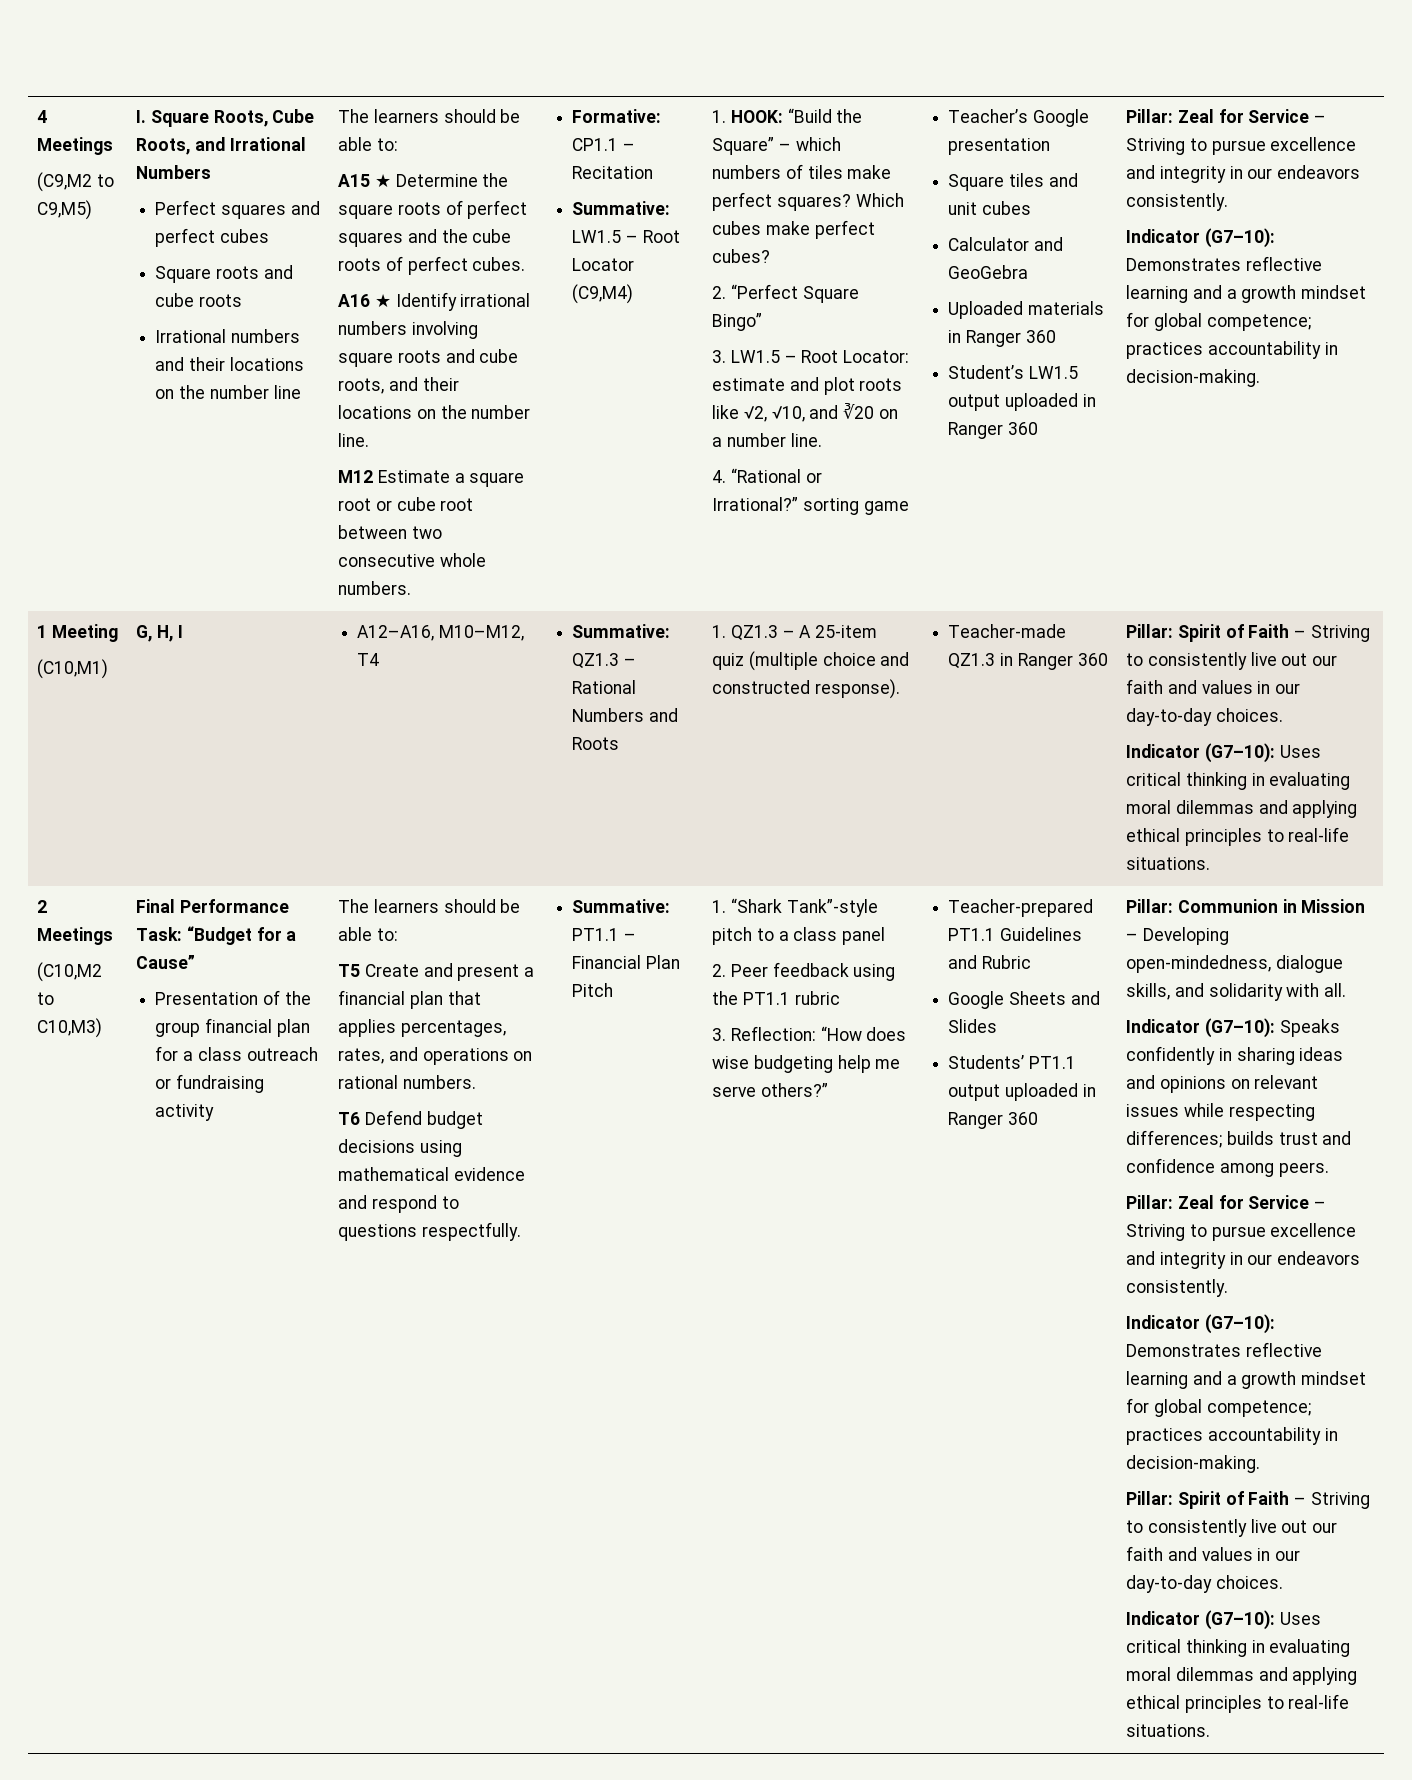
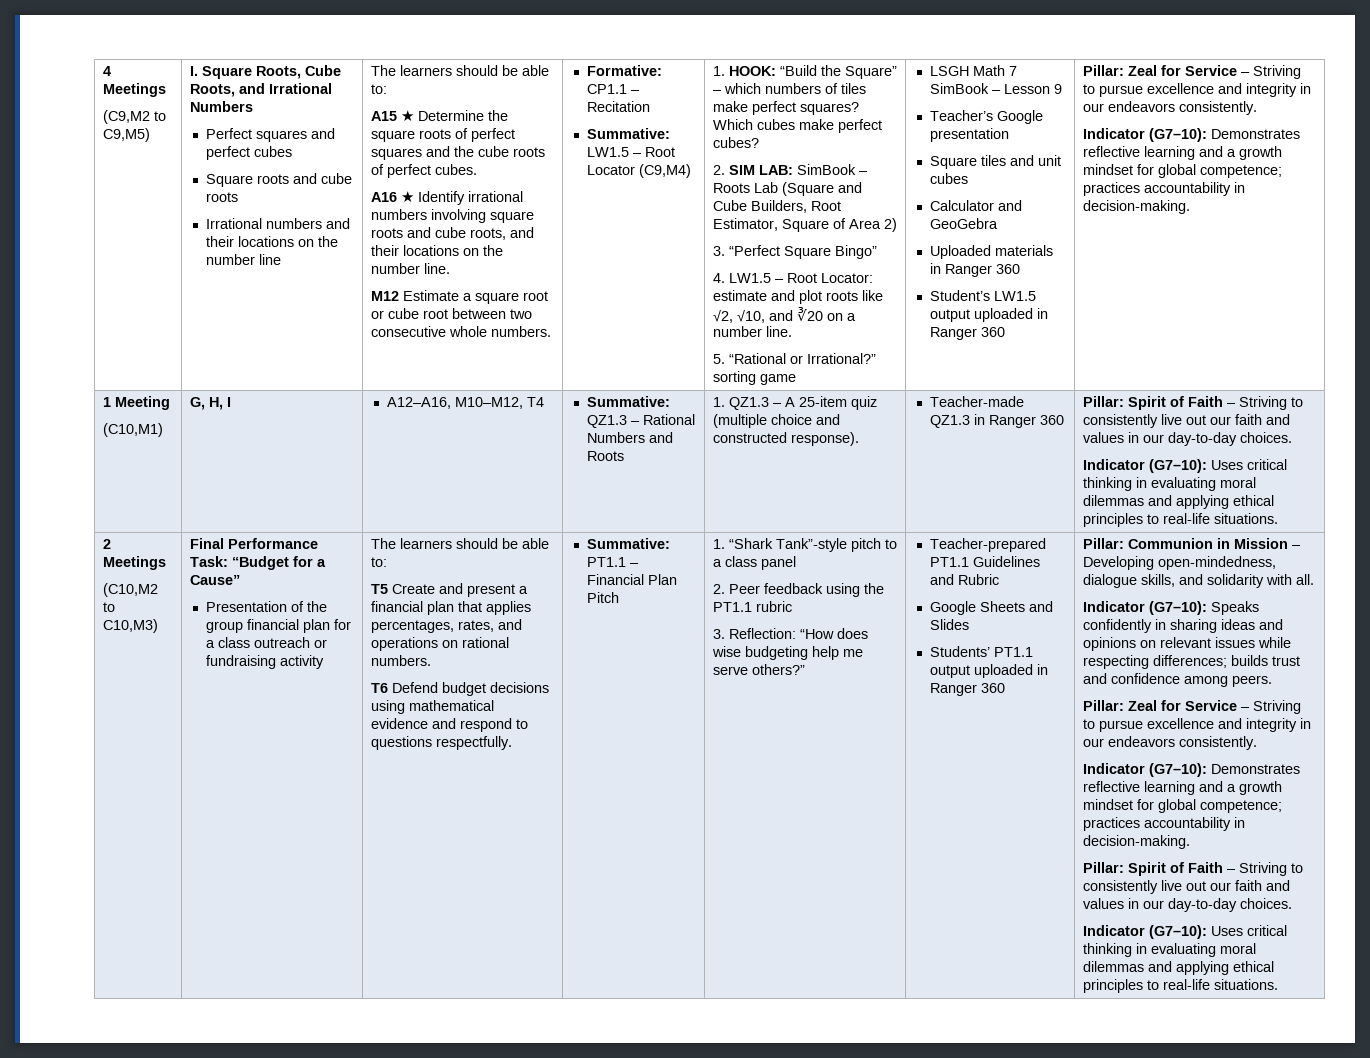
(727, 292) none -> [728,164,868,175] [712,182,862,196] [712,200,841,213] [712,218,897,232] [712,246,725,256] SIM LAB: SimBook – Roots Lab (Square and Cube Builders, Root Estimator, Square of Area 2) // 3.
[712,350,727,363] 3. -> [712,273,725,283] 4.
[712,470,727,483] 4. -> [712,354,725,364] 5.
(909, 508) none -> [929,65,1017,76] [929,83,1062,94] LSGH Math 7 SimBook – Lesson 9 //

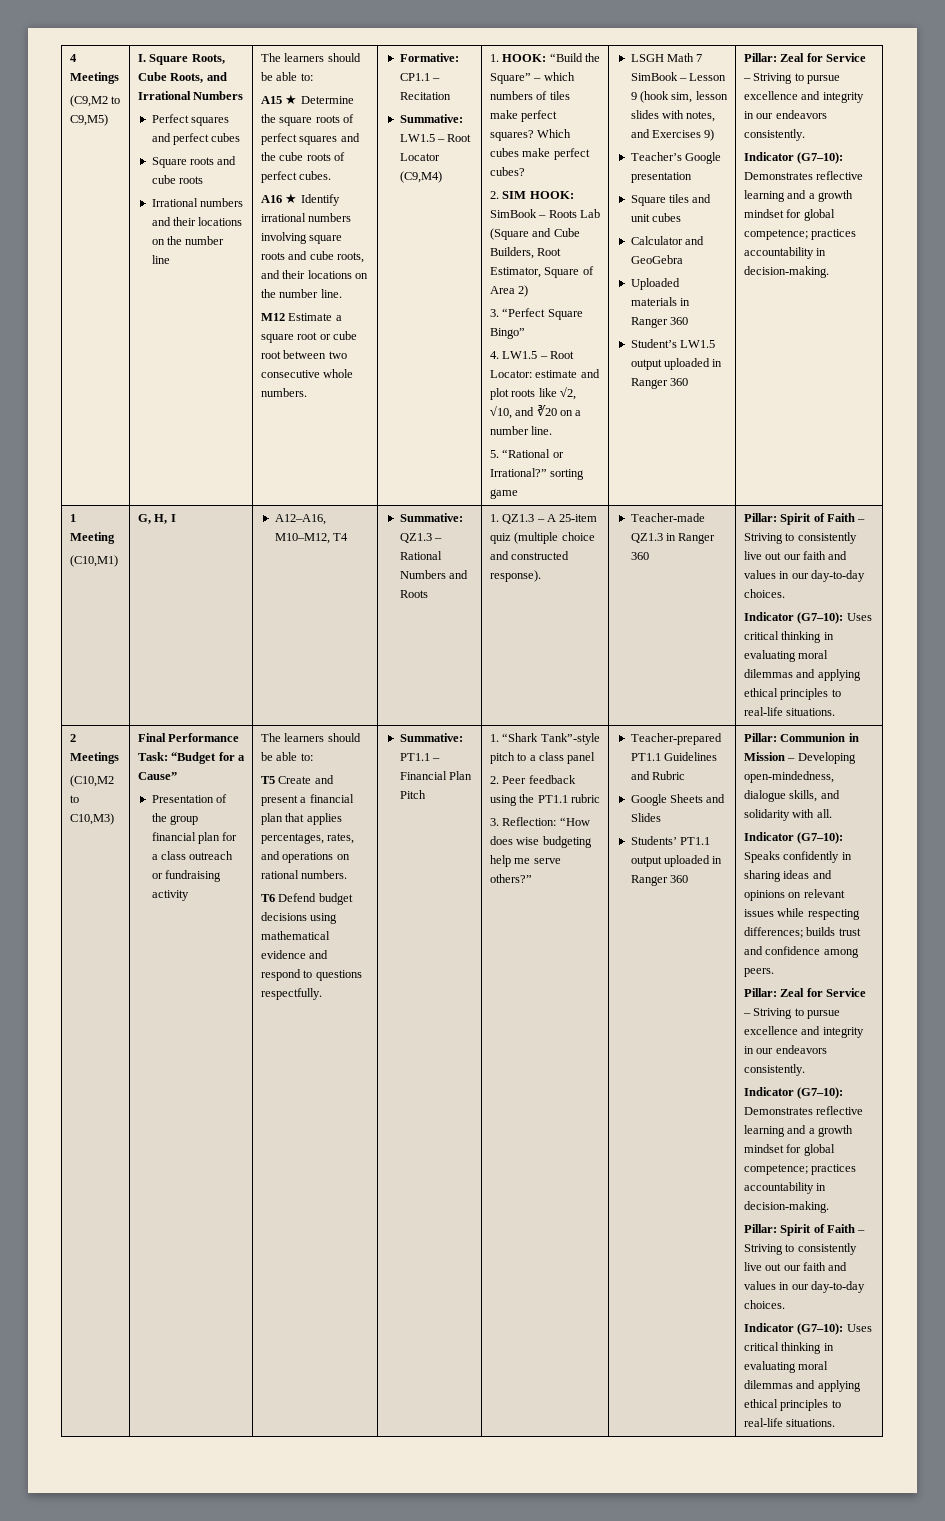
[758,165,793,175] LAB: -> [529,191,574,199] HOOK:
(1062, 89) none -> [639,91,728,103] [630,110,716,122] [630,129,715,141] (hook sim, lesson slides with notes, and Exercises 9)

